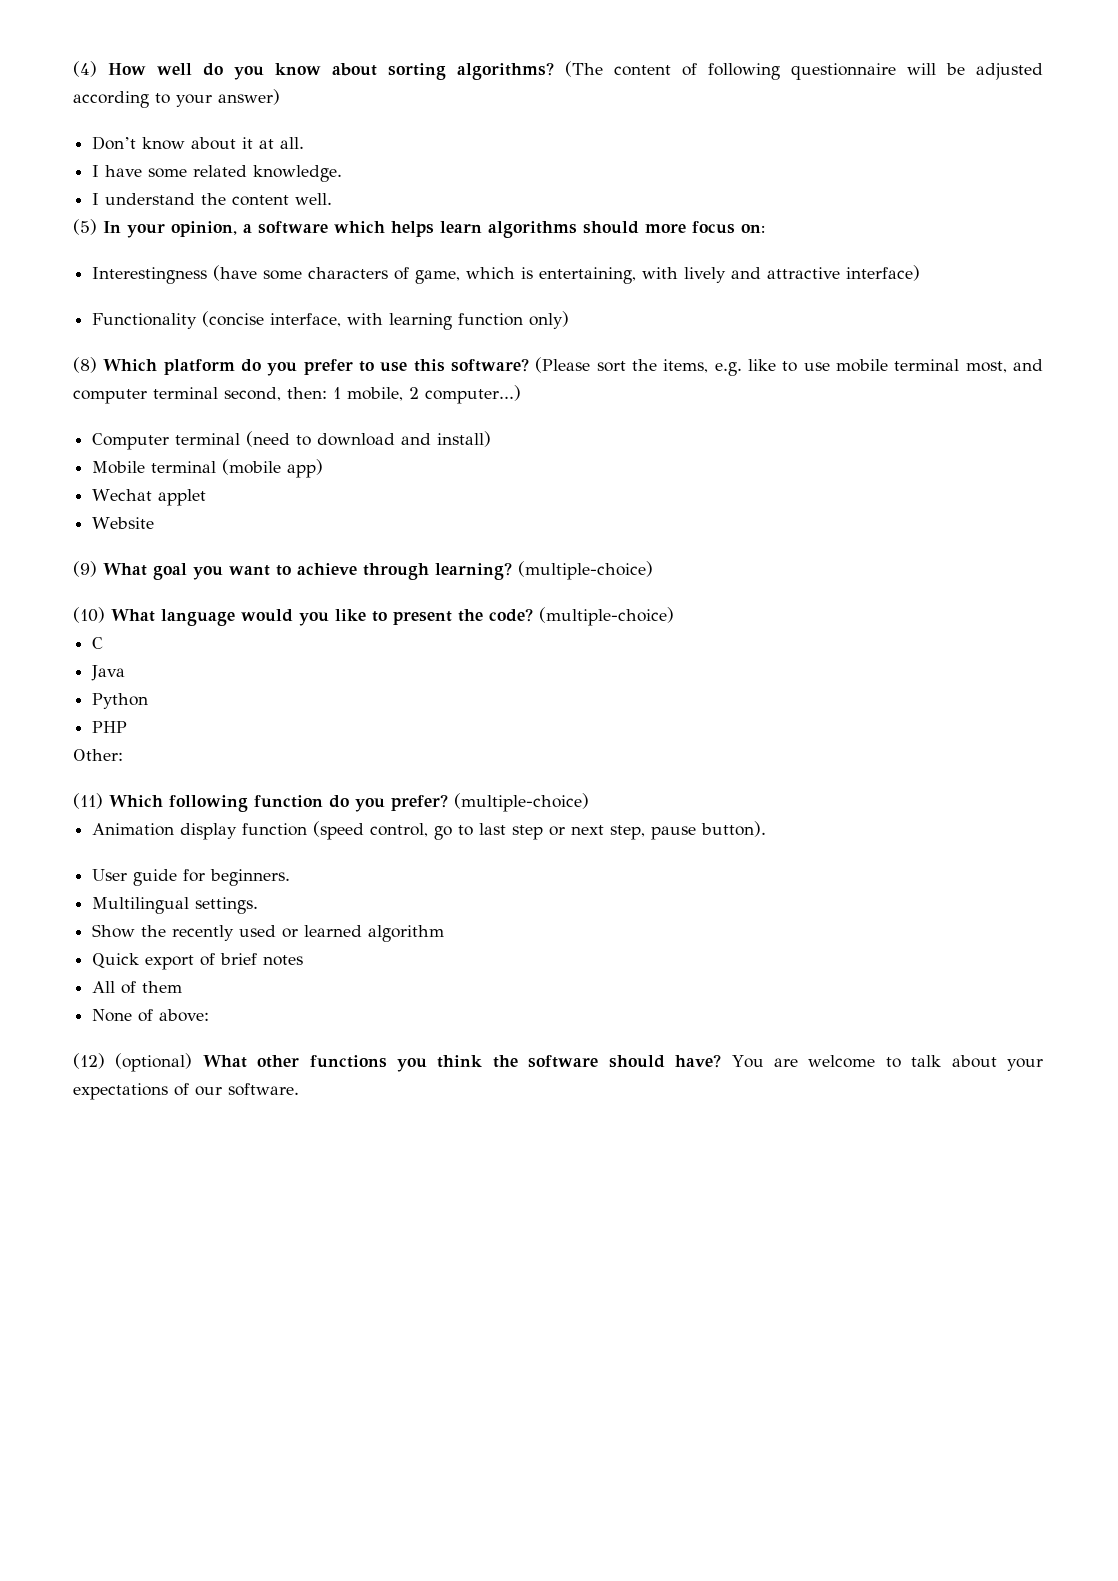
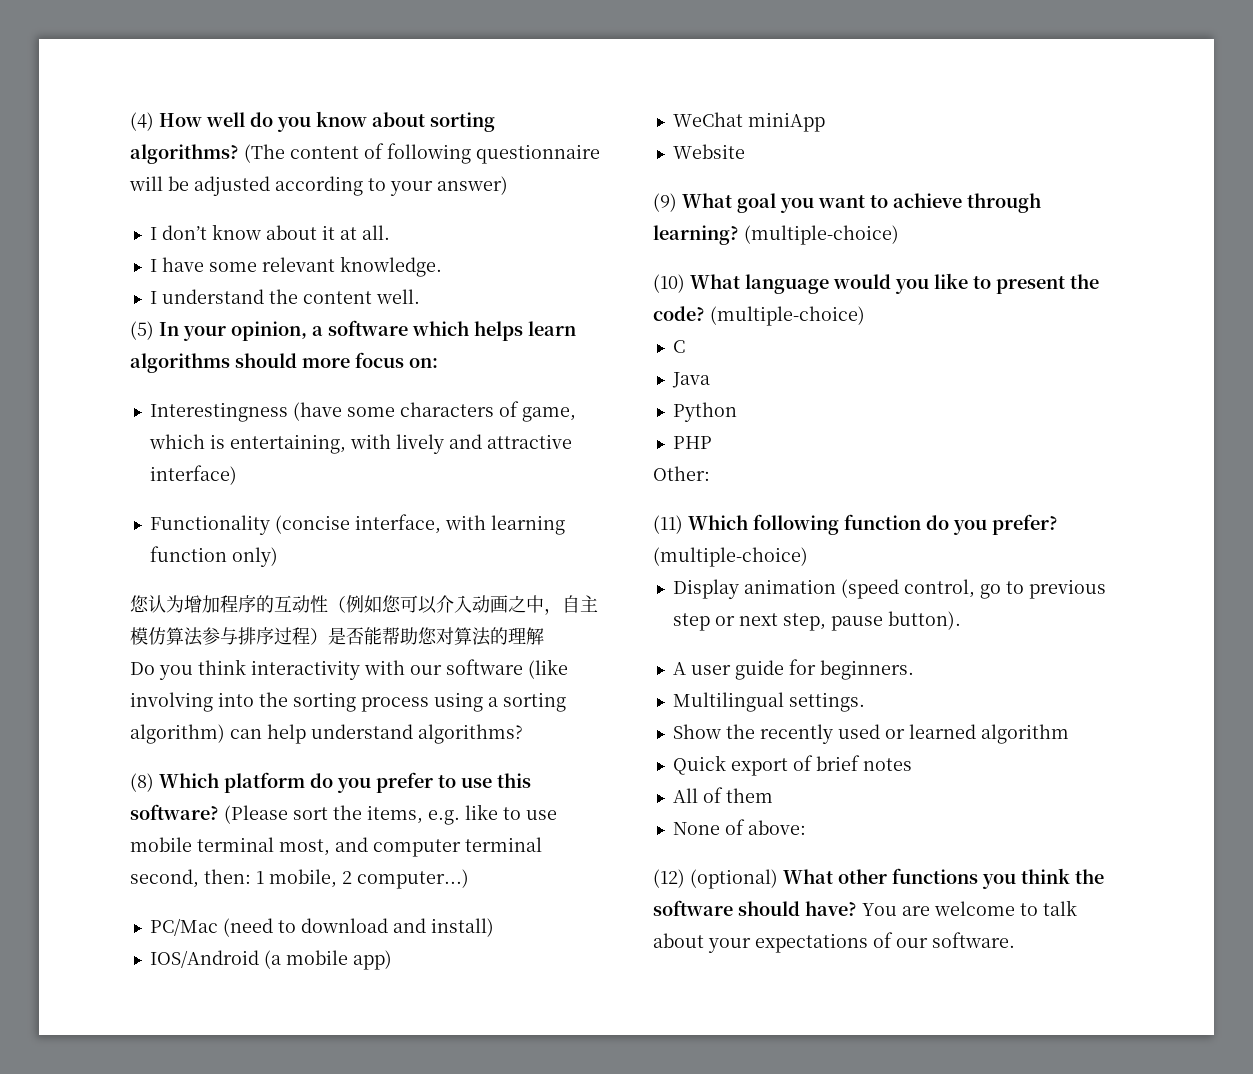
[92,136,137,150] Don’t -> [149,225,207,240] I don’t
[193,165,248,177] related -> [261,257,335,272] relevant
(570, 320) none -> [130,595,598,615] [130,627,544,646] [130,659,568,680] [130,692,566,712] [130,724,523,744] // 您认为增加程序的互动性（例如您可以介入动画之中，自主模仿算法参与排序过程）是否能帮助您对算法的理解 // Do you think interactivity with our software (like involving into the sorting process using a sorting algorithm) can help understand algorithms?
[92,433,241,450] Computer terminal -> [149,918,218,936] PC/Mac
[92,459,282,475] Mobile terminal (mobile -> [149,950,348,969] IOS/Android (a mobile
[92,489,207,506] Wechat applet -> [672,112,825,132] WeChat miniApp
[92,823,308,840] Animation display function -> [672,579,836,599] Display animation
[479,823,507,835] last -> [1028,579,1106,599] previous
[92,869,128,881] User -> [672,662,731,675] A user

